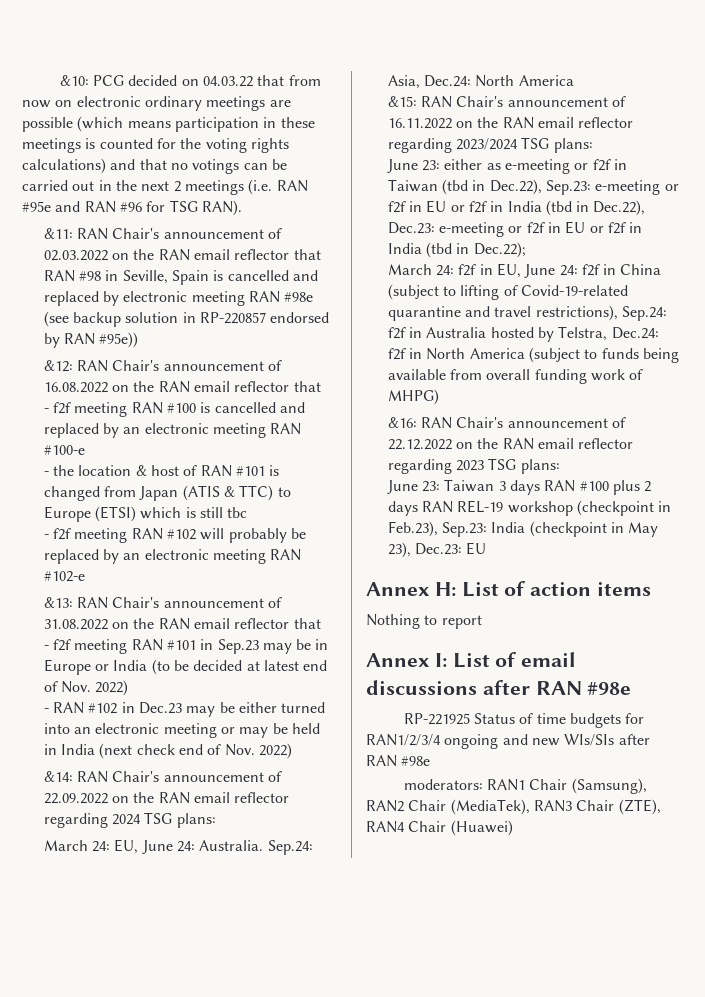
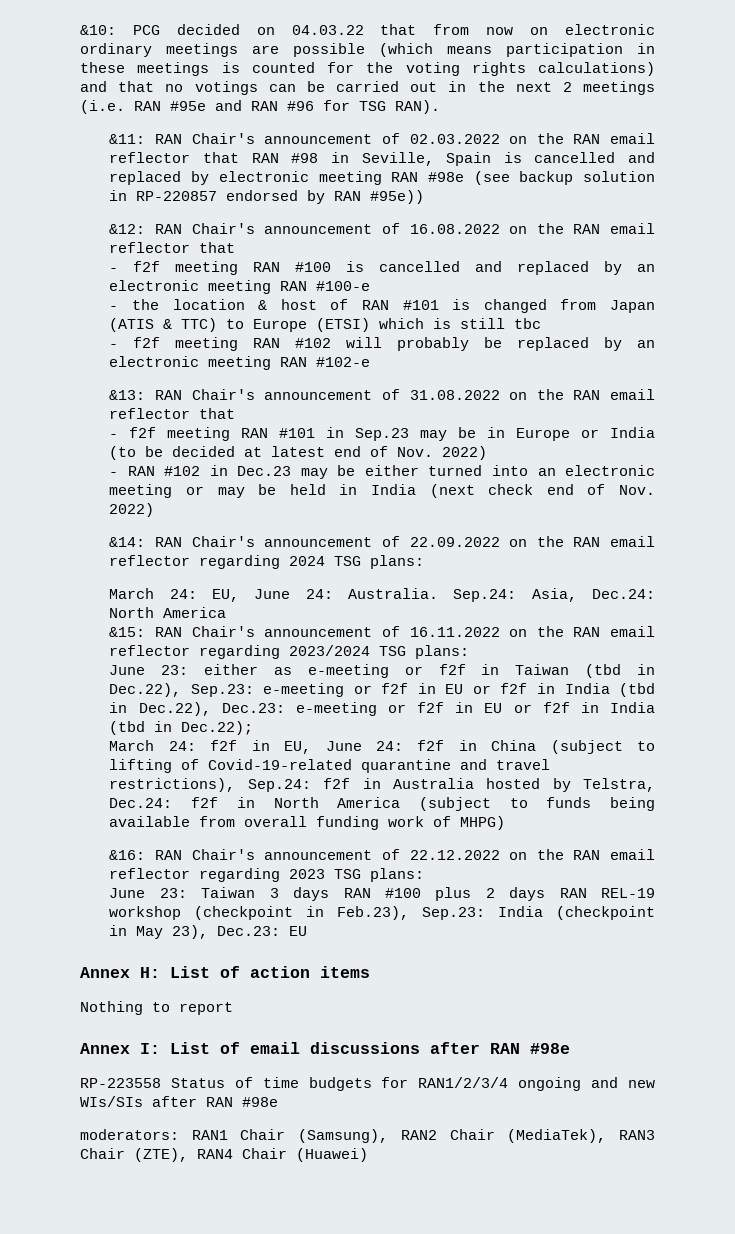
[403,713,470,725] RP-221925 -> [80,1078,161,1088] RP-223558

